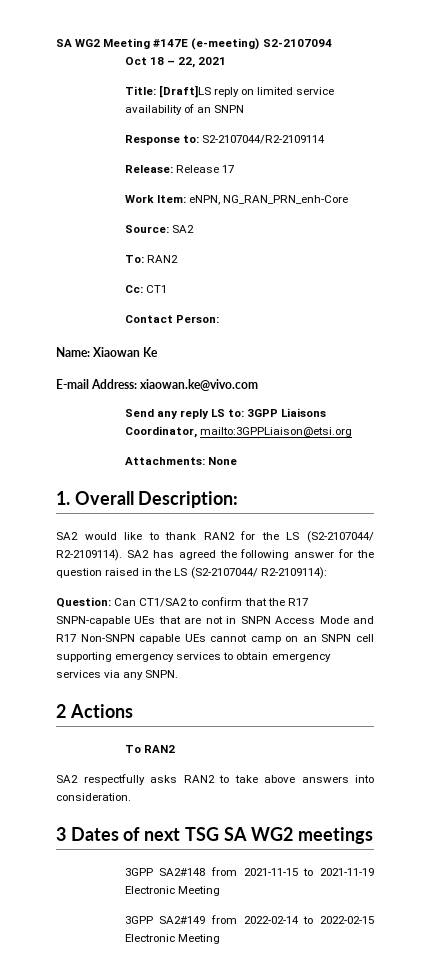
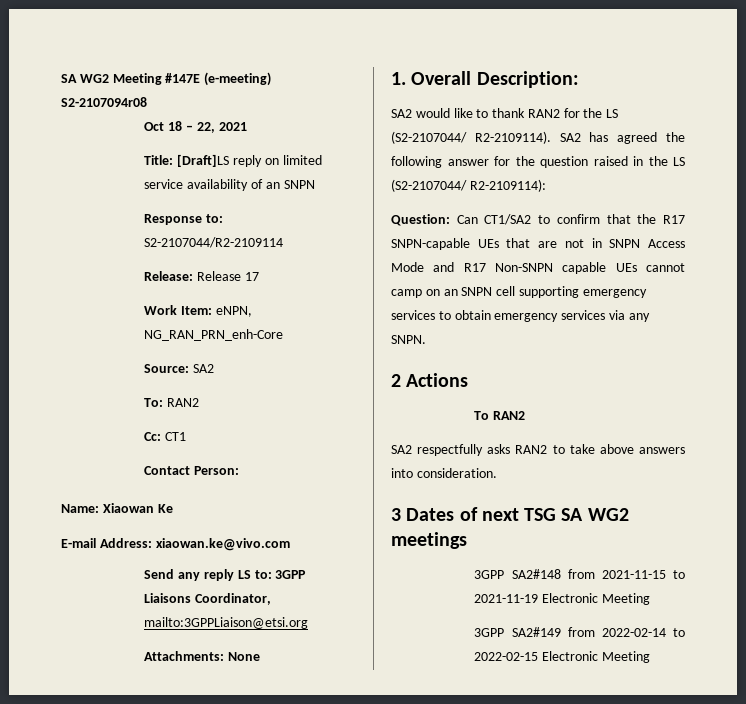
[262,39,332,47] S2-2107094 -> [61,97,147,107] S2-2107094r08

